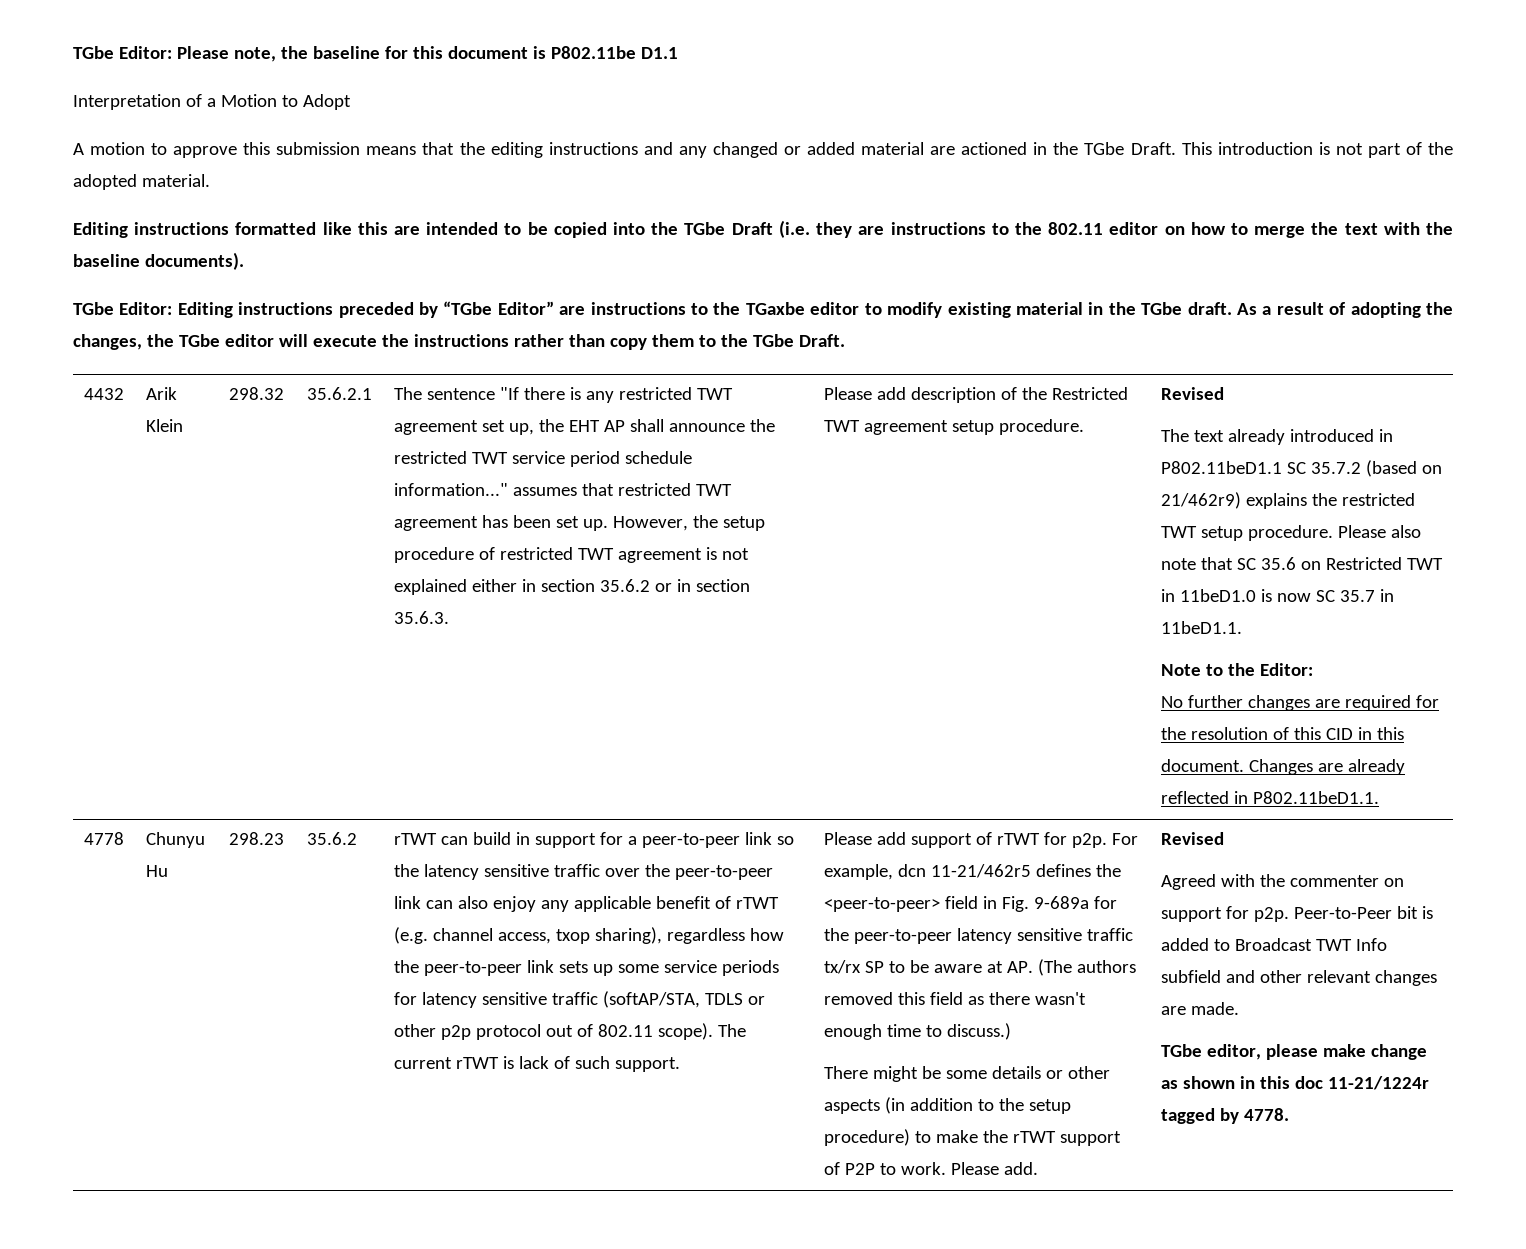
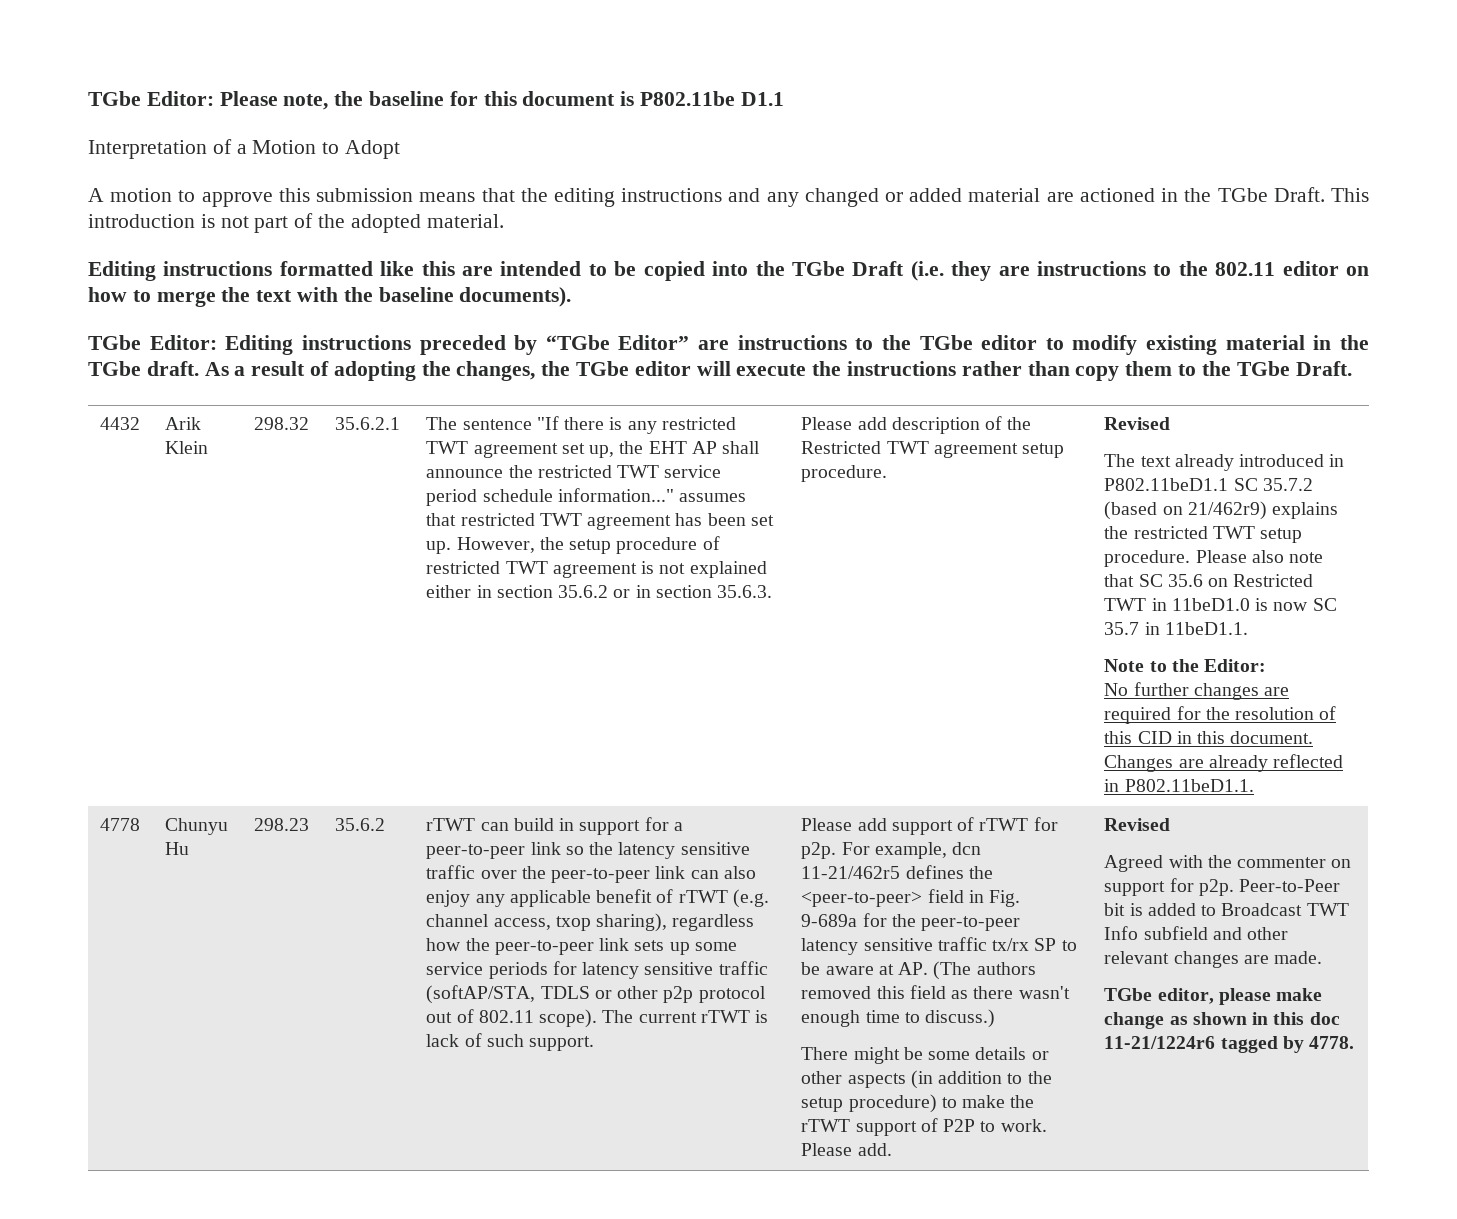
[745,302,805,315] TGaxbe -> [919,335,973,350] TGbe
[1327,1076,1429,1090] 11-21/1224r -> [1104,1036,1216,1049] 11-21/1224r6

